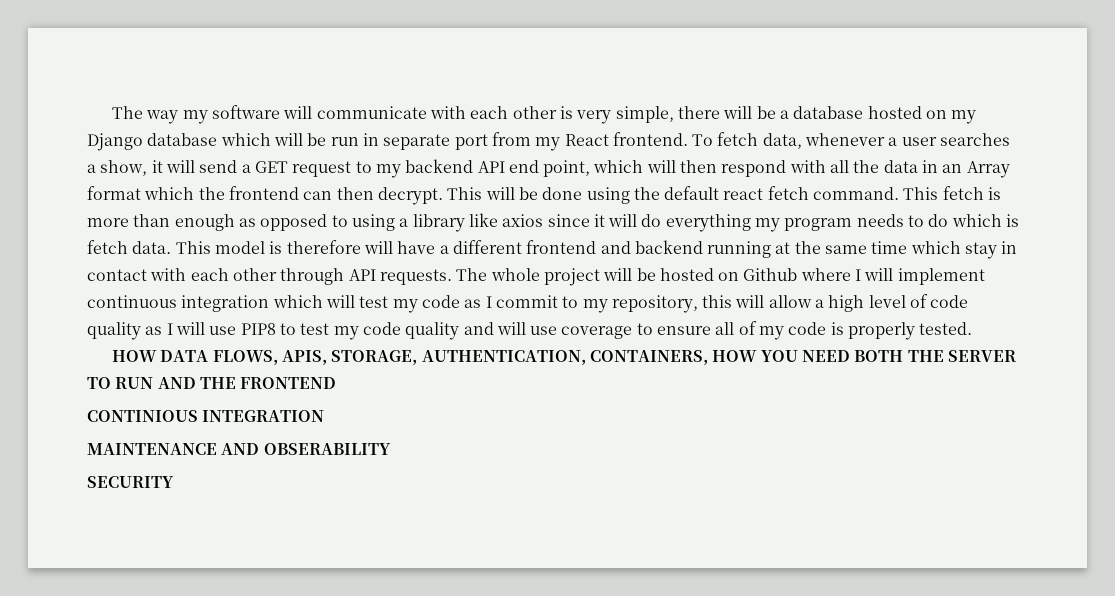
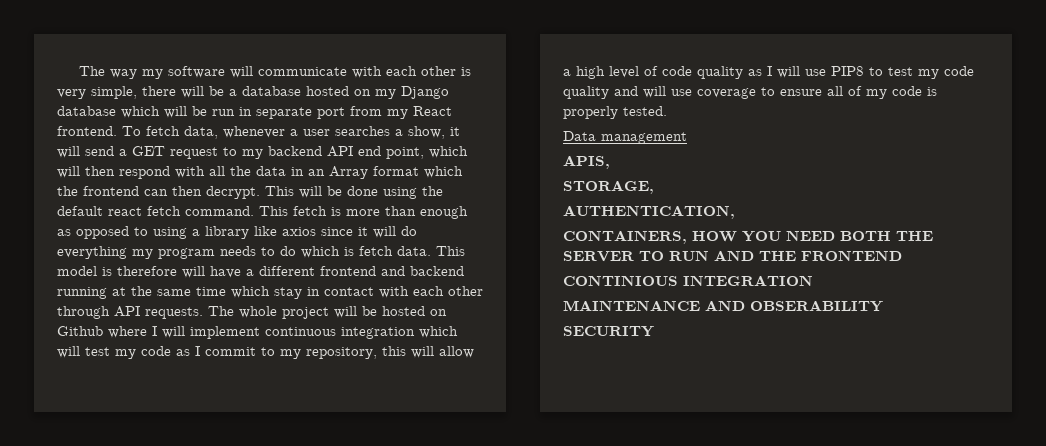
[112,350,278,365] HOW DATA FLOWS, -> [563,131,687,144] Data management //
(328, 357) none -> (610, 162) //
(418, 357) none -> (654, 187) //
(586, 357) none -> (735, 212) //

